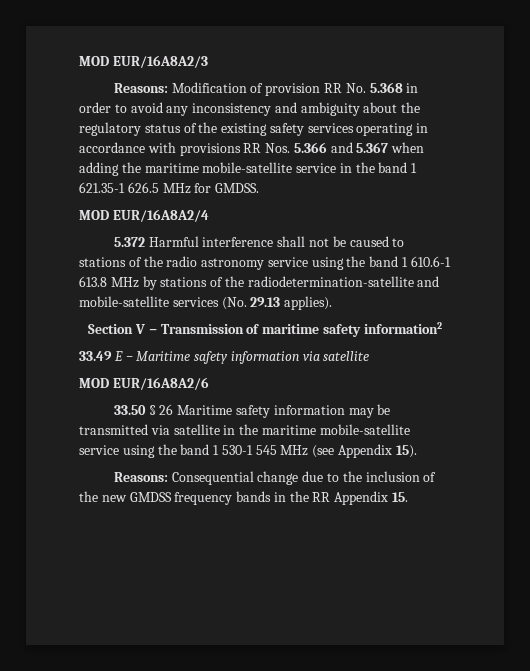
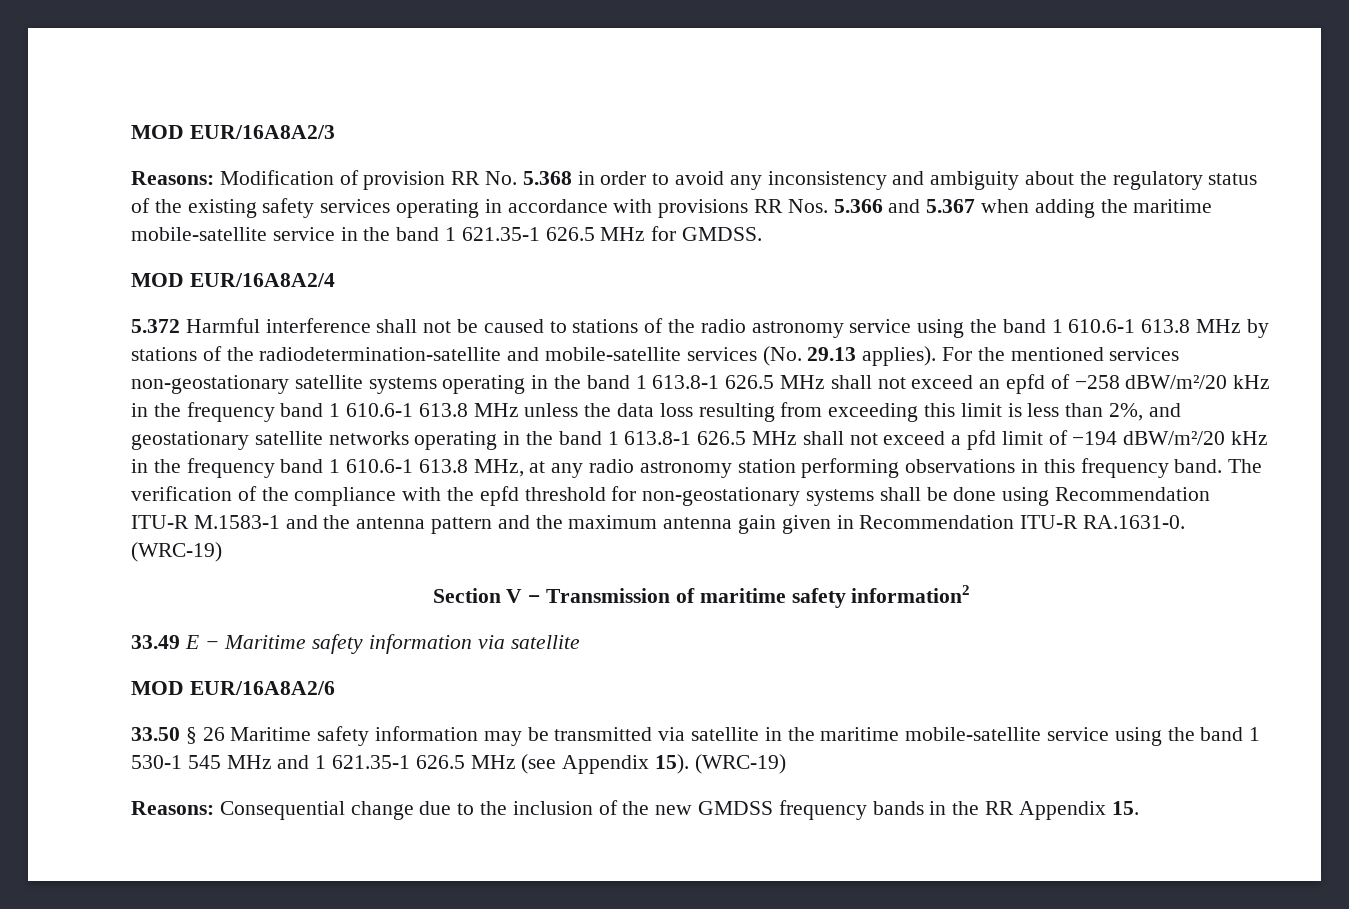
(333, 303) none -> [942,347,1180,361] [131,374,1271,394] [131,402,1181,422] [131,430,1269,450] [131,458,1263,478] [131,486,1211,506] [131,515,1186,534] [131,542,222,562] For the mentioned services non-geostationary satellite systems operating in the band 1 613.8-1 626.5 MHz shall not exceed an epfd of −258 dBW/m²/20 kHz in the frequency band 1 610.6-1 613.8 MHz unless the data loss resulting from exceeding this limit is less than 2%, and geostationary satellite networks operating in the band 1 613.8-1 626.5 MHz shall not exceed a pfd limit of −194 dBW/m²/20 kHz in the frequency band 1 610.6-1 613.8 MHz, at any radio astronomy station performing observations in this frequency band. The verification of the compliance with the epfd threshold for non-geostationary systems shall be done using Recommendation ITU-R M.1583-1 and the antenna pattern and the maximum antenna gain given in Recommendation ITU-R RA.1631-0. (WRC-19)
(309, 450) none -> [277,755,516,769] and 1 621.35-1 626.5 MHz
(417, 451) none -> [694,754,786,774] (WRC-19)

